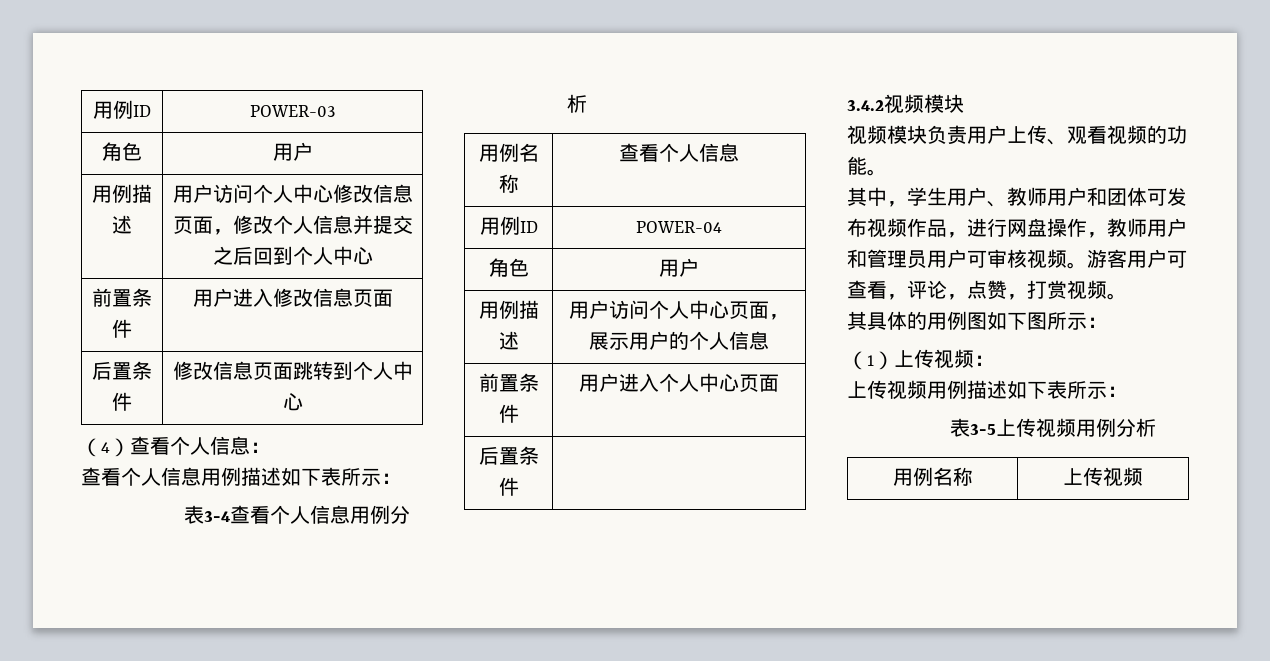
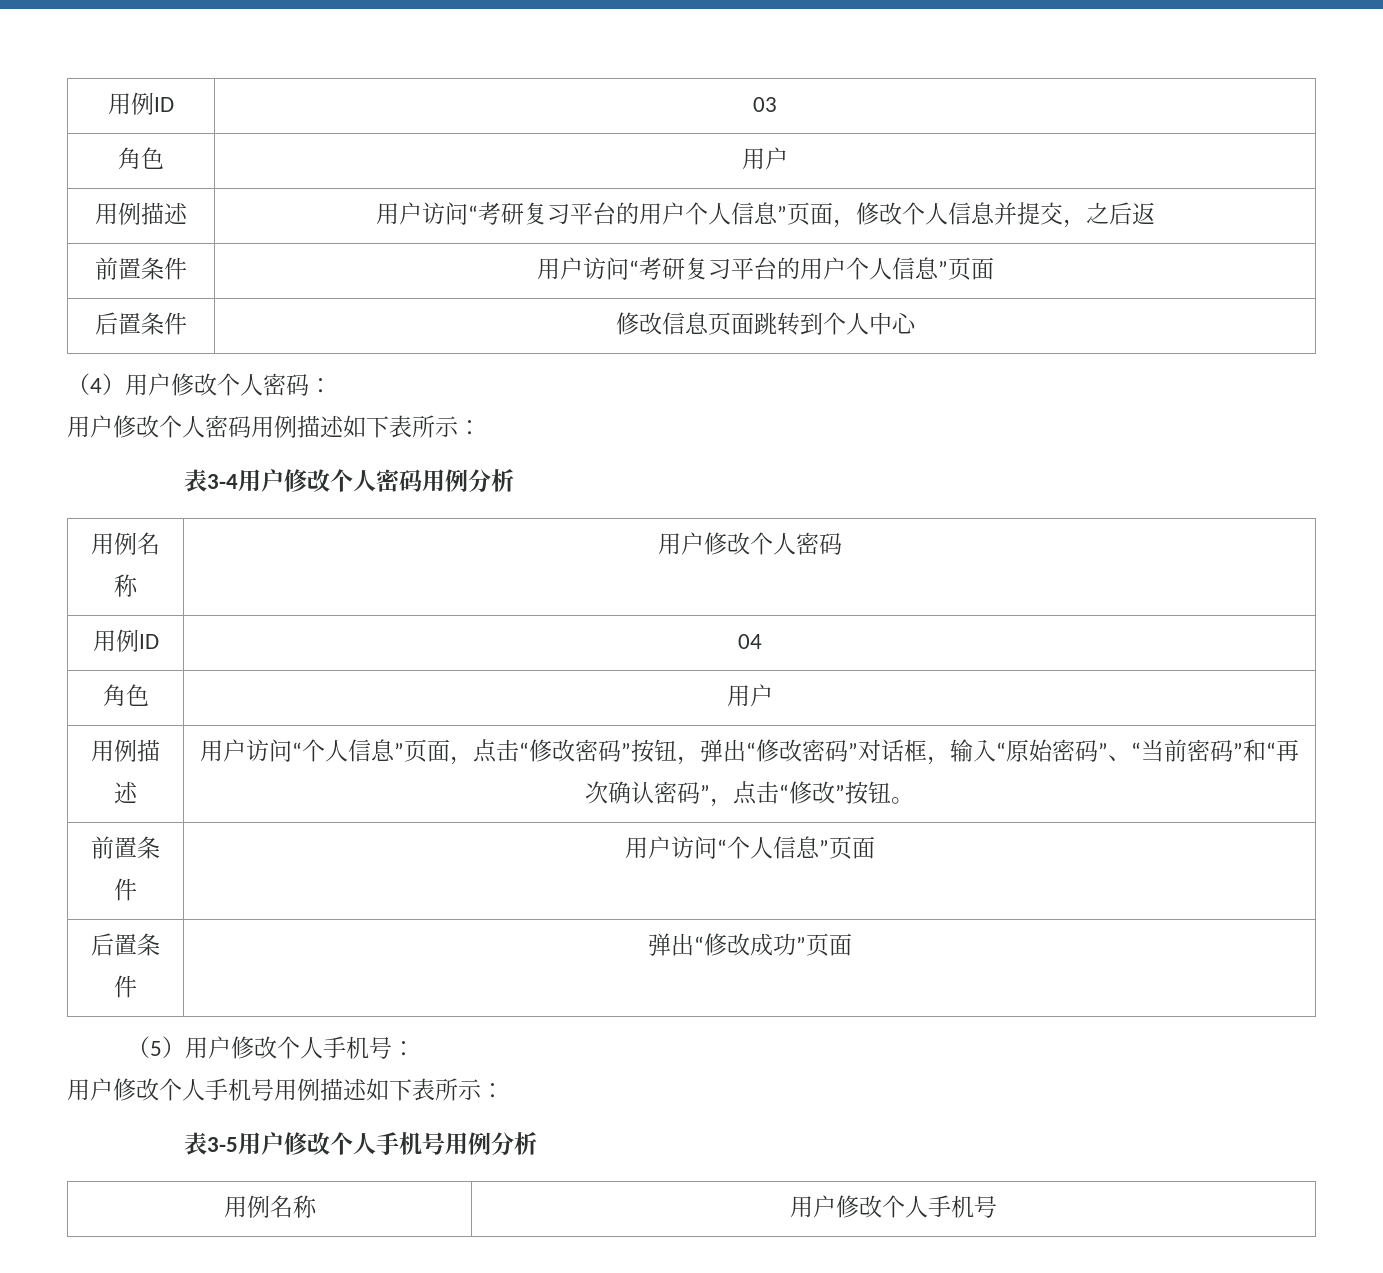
[93,100,151,119] [249,105,335,117] [102,142,142,161] [272,142,313,161] [92,184,152,203] [112,215,132,234] [172,184,413,203] 用例ID | POWER-03 // 角色 | 用户 // 用例描述 | 用户访问个人中心修改信息 -> [108,92,174,115] [753,97,777,112] [118,147,164,169] [742,147,788,170] [95,202,188,225] [375,202,787,225] 用例ID | 03 // 角色 | 用户 // 用例描述 | 用户访问“考研复习平台的用户个人信息”
[212,246,373,265] [92,288,152,307] [112,319,132,338] [192,288,353,307] 之后回到个人中心 // 前置条件 | 用户进入修改信息 -> [1062,202,1155,228] [95,257,187,280] [536,257,948,280] ，之后返 // 前置条件 | 用户访问“考研复习平台的用户个人信息”
[130,436,270,455] [81,467,201,486] 查看个人信息： // 查看个人信息 -> [125,373,332,396] [67,415,251,438] 用户修改个人密码： // 用户修改个人密码
[229,505,410,524] [566,94,587,113] [478,143,539,162] [498,174,519,193] [619,143,739,162] [479,216,538,235] [636,221,722,233] [488,258,529,277] [659,258,699,277] [478,300,539,319] [498,331,519,350] [569,300,789,320] [589,331,769,350] [478,373,539,392] [498,404,519,423] [579,373,779,392] [478,446,539,465] [498,477,519,496] [847,94,964,114] [847,125,1187,145] [847,156,887,176] [847,187,1187,207] [847,218,1187,238] [847,249,1187,269] [847,280,1127,300] [847,311,1107,330] [847,349,994,370] [847,380,927,400] 查看个人信息用例分析 // 用例名称 | 查看个人信息 // 用例ID | POWER-04 // 角色 | 用户 // 用例描述 | 用户访问个人中心页面，展示用户的个人信息 // 前置条件 | 用户进入个人中心页面 // 后置条件 | // 3.4.2视频模块 // 视频模块负责用户上传、观看视频的功能。 // 其中，学生用户、教师用户和团体可发布视频作品，进行网盘操作，教师用户和管理员用户可审核视频。游客用户可查看，评论，点赞，打赏视频。 // 其具体的用例图如下图所示： // （1）上传视频： // 上传视频 -> [237,469,514,493] [91,532,160,555] [114,574,138,597] [657,532,842,555] [92,629,159,652] [737,634,762,649] [102,684,149,706] [726,684,773,707] [91,739,160,762] [114,781,138,804] [200,739,1299,765] [585,781,914,807] [91,836,160,859] [114,878,137,901] [624,836,875,859] [91,933,160,956] [114,975,137,998] [647,933,852,956] [126,1036,415,1059] [67,1078,274,1101] 用户修改个人密码用例分析 // 用例名称 | 用户修改个人密码 // 用例ID | 04 // 角色 | 用户 // 用例描述 | 用户访问“个人信息”页面，点击“修改密码”按钮，弹出“修改密码”对话框，输入“原始密码”、“当前密码”和“再次确认密码”，点击“修改”按钮。 // 前置条件 | 用户访问“个人信息”页面 // 后置条件 | 弹出“修改成功”页面 // （5）用户修改个人手机号： // 用户修改个人手机号
[995,418,1156,438] [892,467,973,486] [1063,467,1143,487] 上传视频用例分析 // 用例名称 | 上传视频 -> [237,1132,537,1156] [223,1195,317,1218] [790,1195,997,1218] 用户修改个人手机号用例分析 // 用例名称 | 用户修改个人手机号

